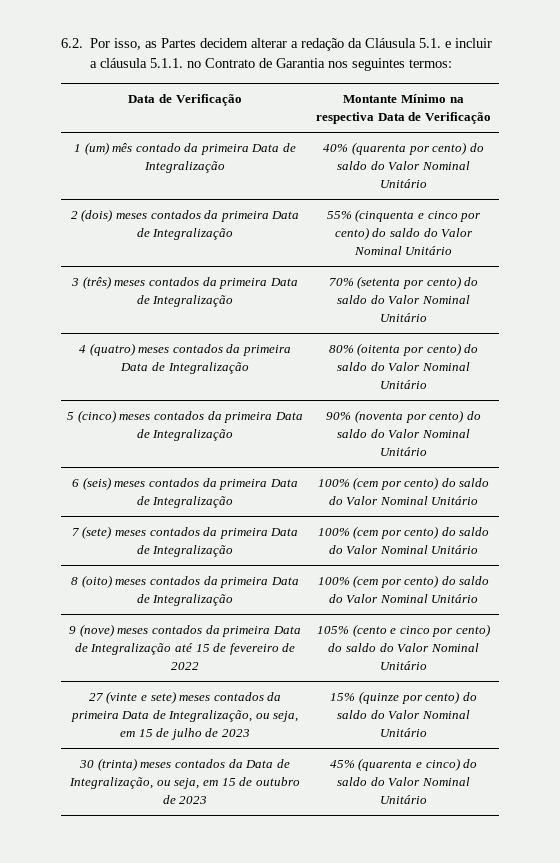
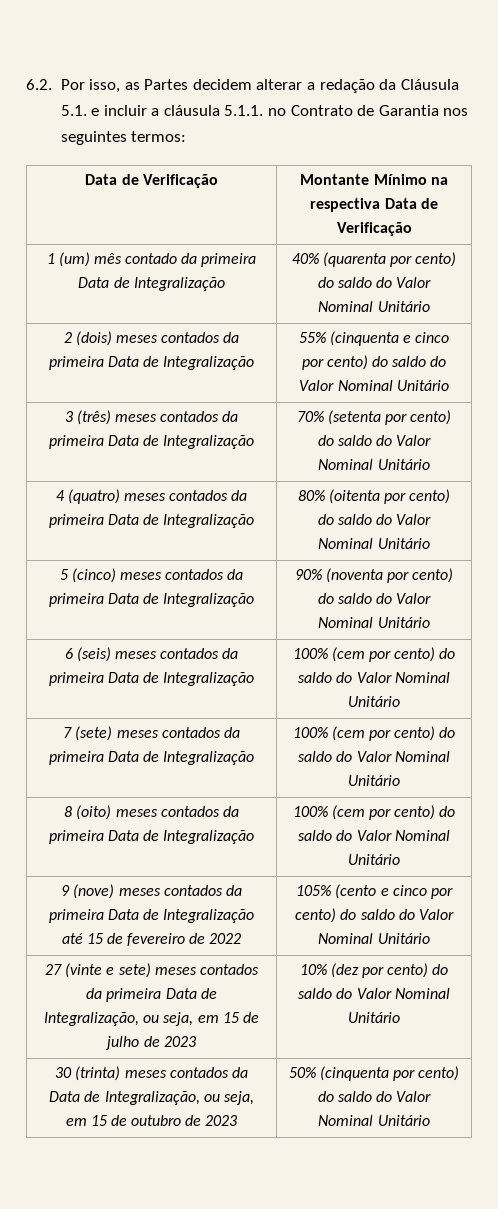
[330,691,399,704] 15% (quinze -> [299,963,359,978] 10% (dez
[329,758,460,771] 45% (quarenta e cinco) -> [288,1066,460,1081] 50% (cinquenta por cento)

